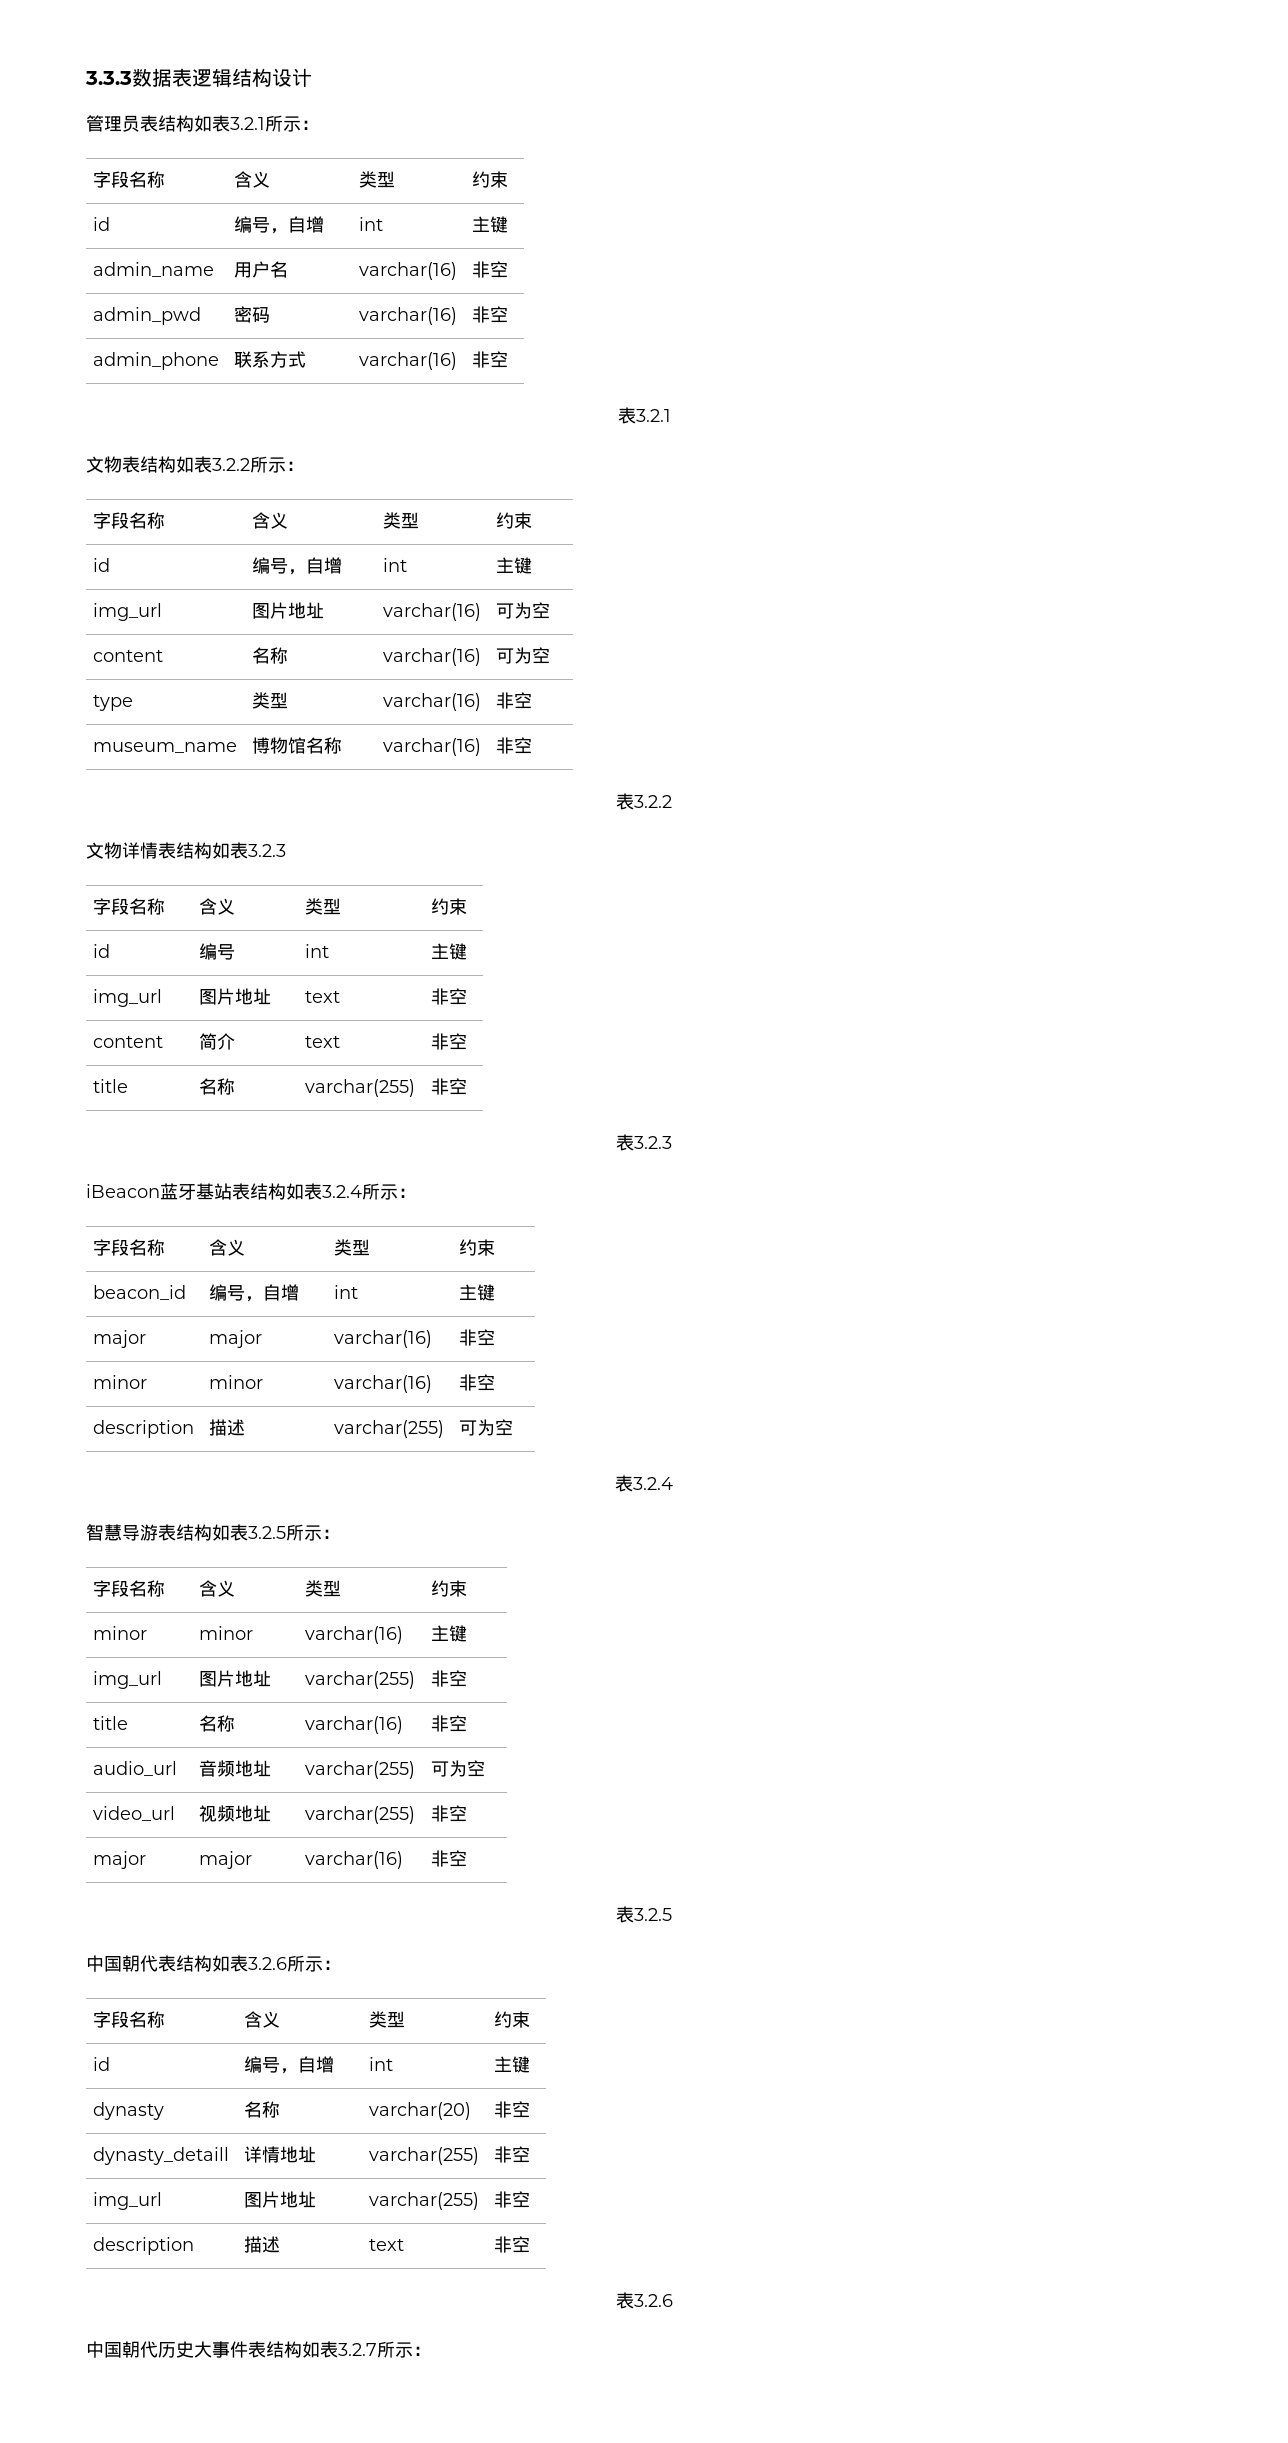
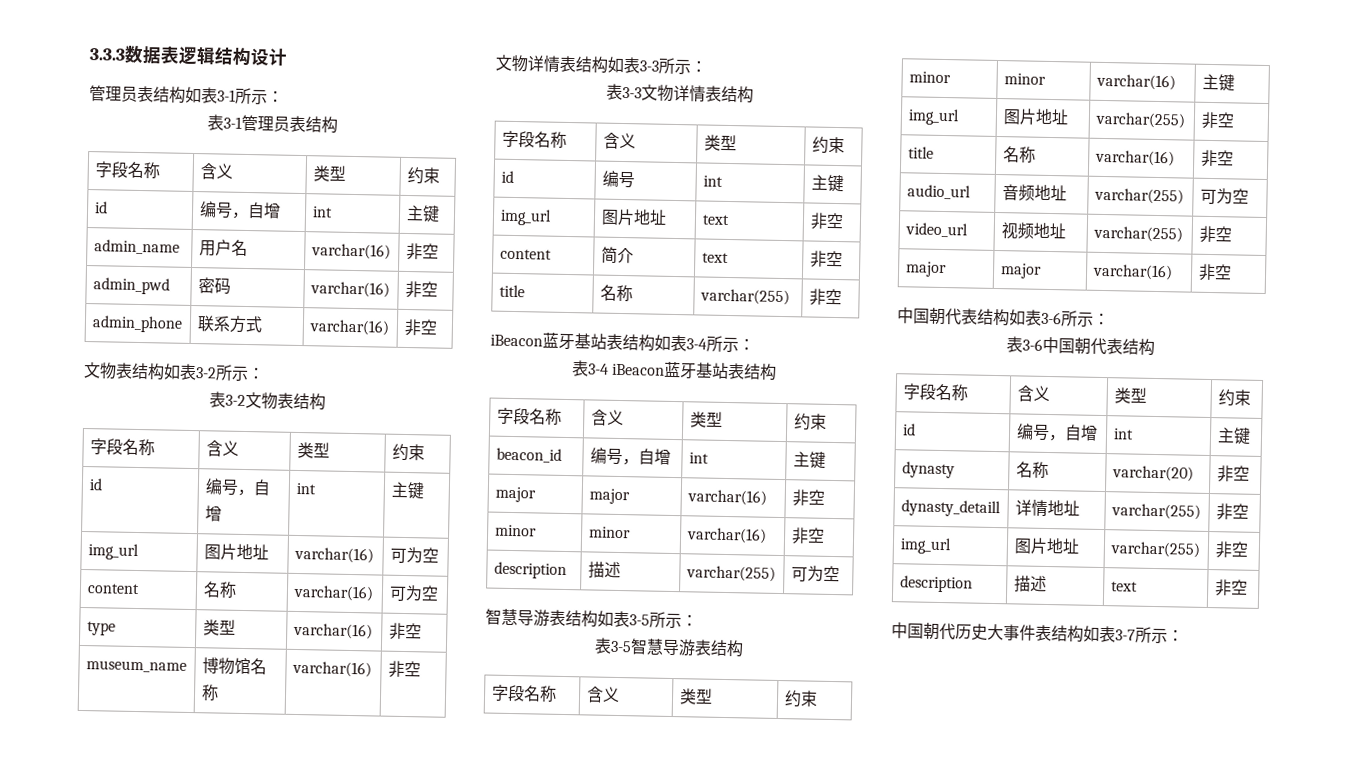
[230,115,319,132] 3.2.1所示： -> [217,87,284,105] [207,114,338,134] 3-1所示： // 表3-1管理员表结构
[617,407,671,424] // 表3.2.1 -> (438, 327) none
[212,456,304,473] 3.2.2所示： -> [195,364,265,382] [209,391,326,411] 3-2所示： // 表3-2文物表结构
[616,793,672,810] // 表3.2.2 -> (421, 669) none
[248,844,286,857] 3.2.3 -> [639,57,707,75] [605,83,754,104] 3-3所示： // 表3-3文物详情表结构
[616,1134,672,1151] // 表3.2.3 -> (842, 297) none
[322,1183,416,1200] 3.2.4所示： -> [686,335,755,353] [571,360,778,381] 3-4所示： // 表3-4 iBeacon蓝牙基站表结构
[615,1475,673,1492] // 表3.2.4 -> (840, 574) none
[248,1524,340,1541] 3.2.5所示： -> [629,611,698,629] [594,637,744,658] 3-5所示： // 表3-5智慧导游表结构
[616,1906,672,1923] // 表3.2.5 -> (1232, 272) none
[248,1955,341,1972] 3.2.6所示： -> [1041,310,1110,327] [1006,336,1155,356] 3-6所示： // 表3-6中国朝代表结构
[615,2292,673,2309] // 表3.2.6 -> (1248, 587) none
[338,2343,377,2356] 3.2.7 -> [1115,629,1136,641] 3-7

